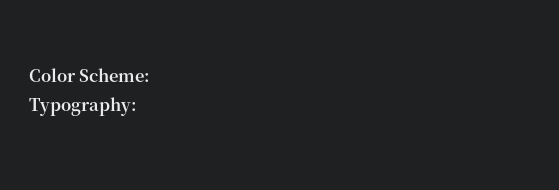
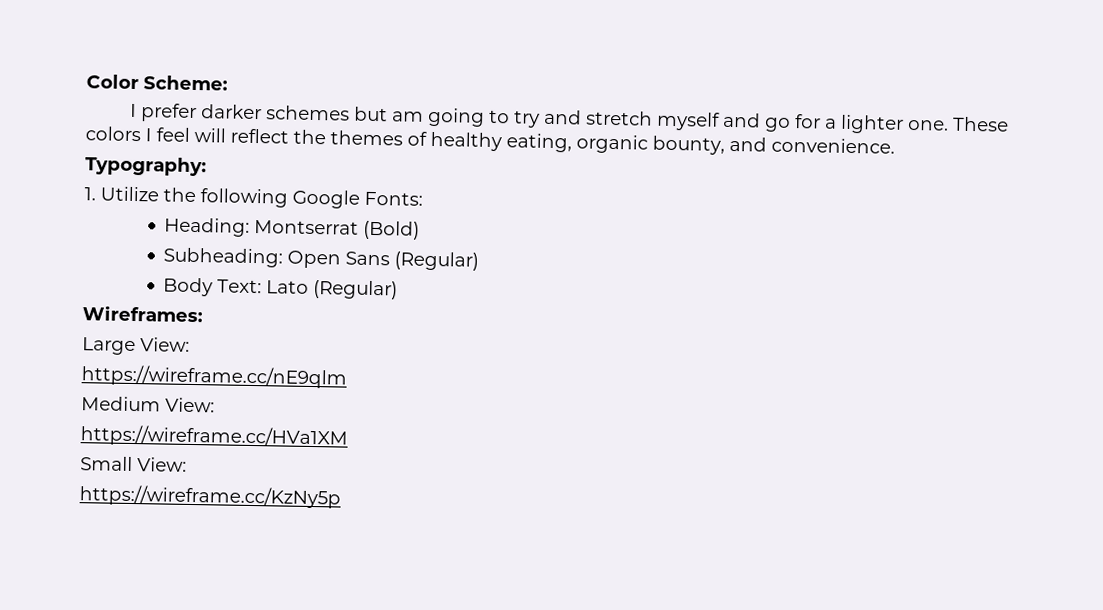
[29,97,137,116] Typography: -> [130,103,1010,134] [85,126,895,155] [85,156,207,177] [84,186,423,209] [164,217,421,240] [163,247,480,271] [163,277,399,300] [82,305,203,323] [82,337,190,356] [81,364,347,389] [81,396,215,413] [80,424,348,449] [80,456,187,472] [79,484,341,509] I prefer darker schemes but am going to try and stretch myself and go for a lighter one. These colors I feel will reflect the themes of healthy eating, organic bounty, and convenience. // Typography: // 1. Utilize the following Google Fonts: // Heading: Montserrat (Bold) // Subheading: Open Sans (Regular) // Body Text: Lato (Regular) // Wireframes: // Large View: // https://wireframe.cc/nE9qlm // Medium View: // https://wireframe.cc/HVa1XM // Small View: // https://wireframe.cc/KzNy5p

